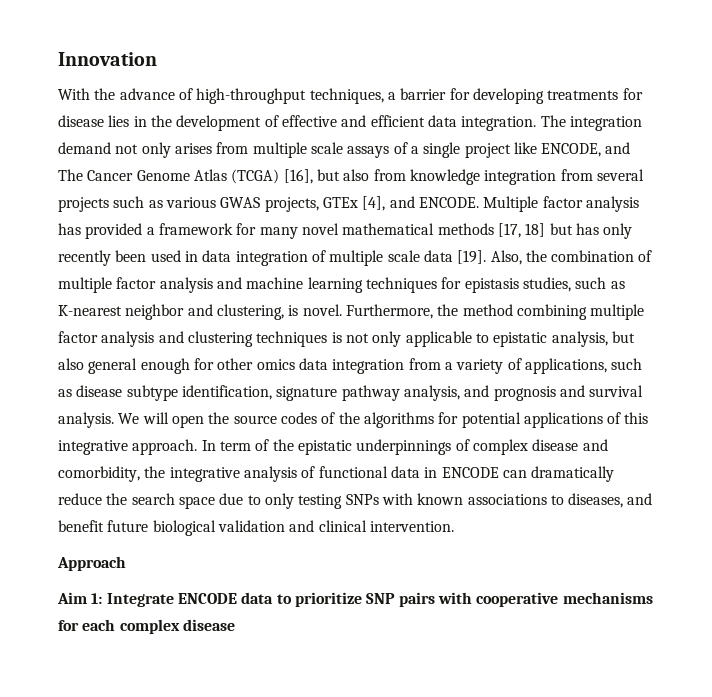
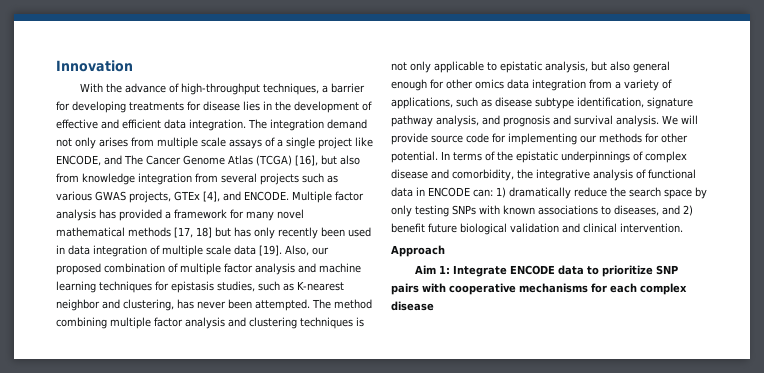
[525,250,547,262] the -> [312,247,329,255] [56,263,101,275] our proposed
[288,304,459,319] is novel. Furthermore, the -> [177,299,331,311] has never been attempted. The
[171,412,649,428] [58,439,251,455] open the source codes of the algorithms for potential applications of this integrative approach. In term -> [391,133,688,145] [391,151,482,163] provide source code for implementing our methods for other potential. In terms
[502,470,527,478] can -> [473,187,506,198] can: 1)
[219,493,261,505] due to -> [695,187,707,199] by
(653, 499) none -> [683,205,693,216] 2)

